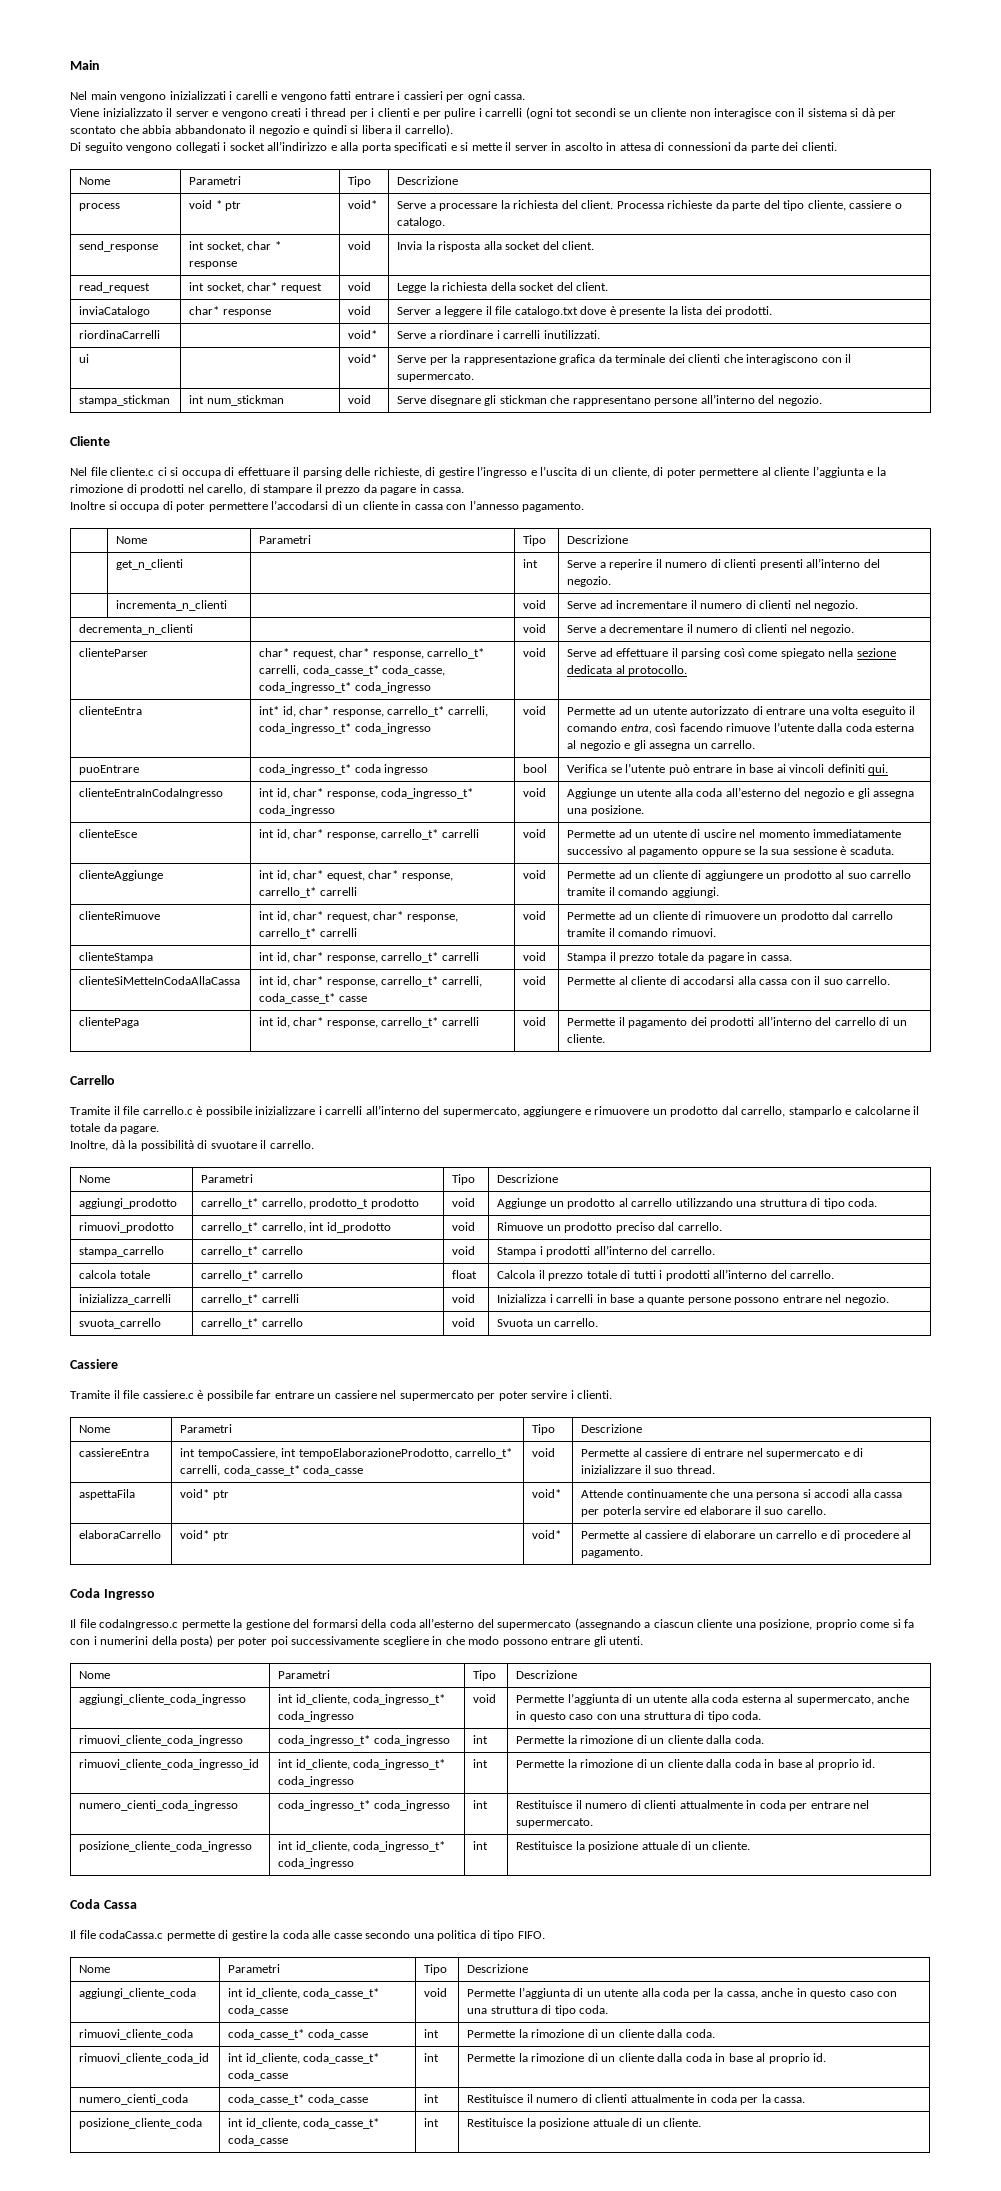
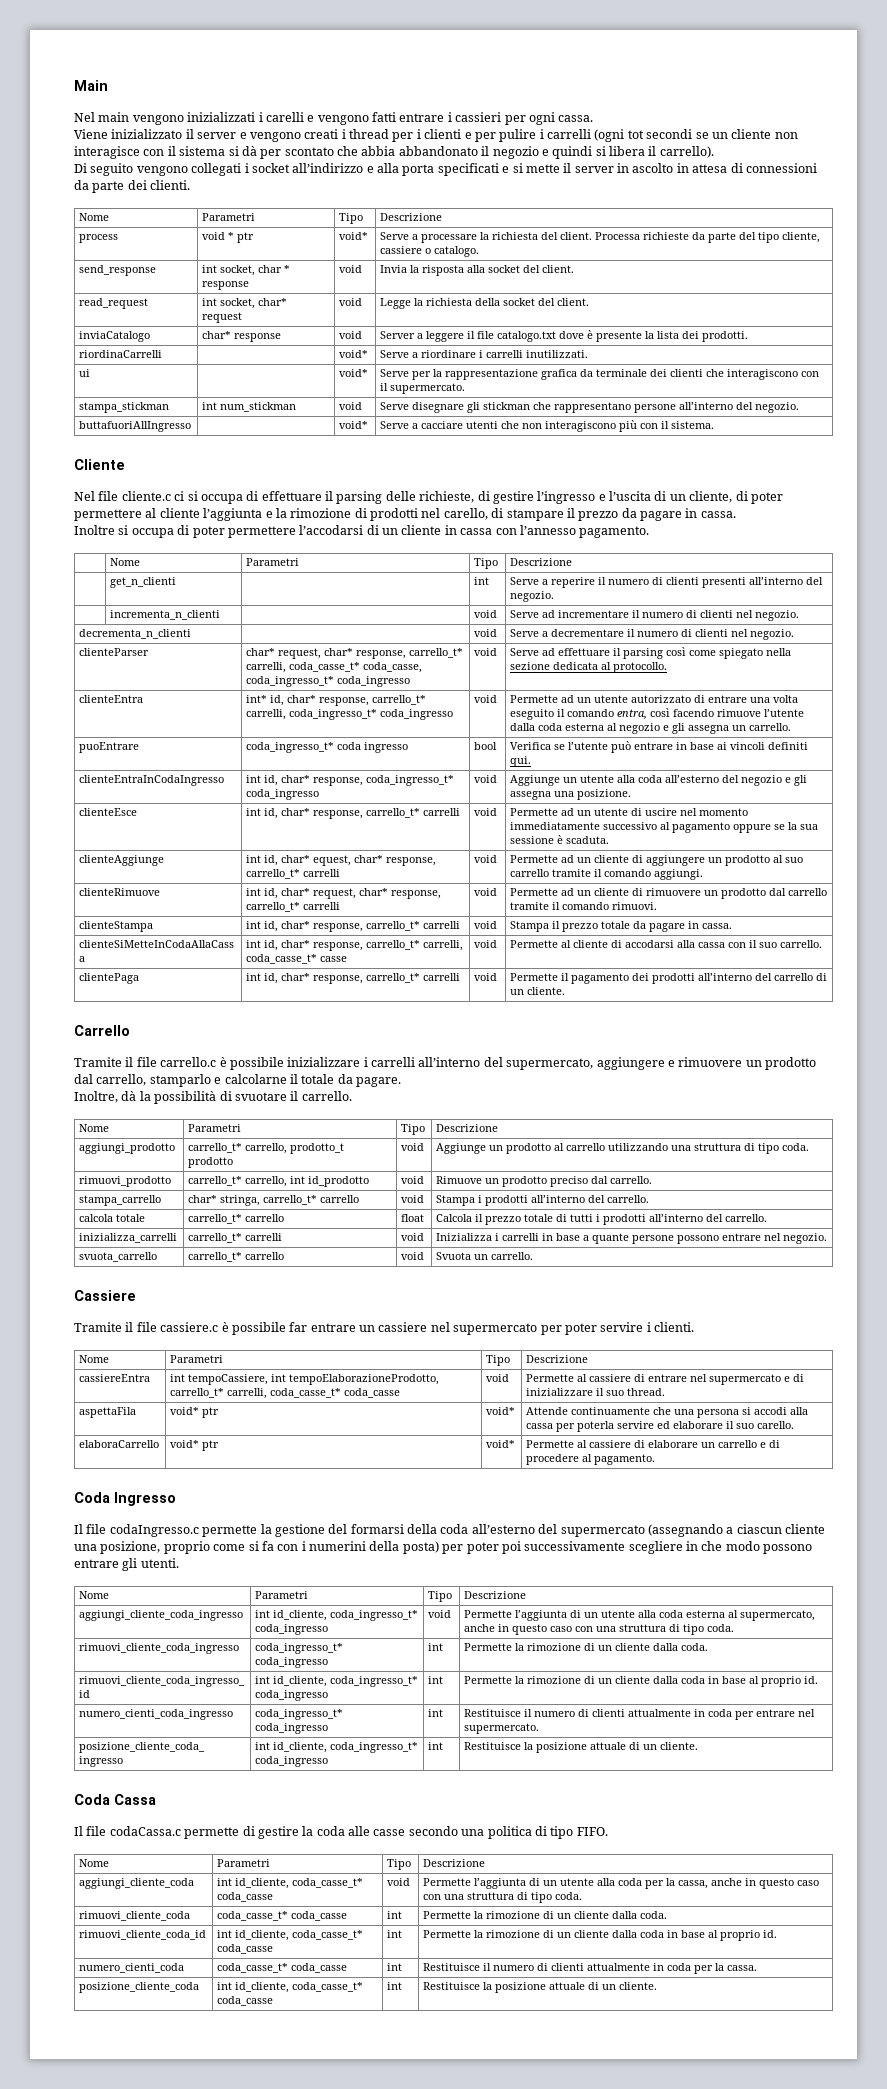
(822, 400) none -> [79,421,192,432] [339,421,369,429] [380,420,715,432] // buttafuoriAllIngresso | | void* | Serve a cacciare utenti che non interagiscono più con il sistema.
(165, 1251) none -> [188,1195,261,1206] char* stringa,

